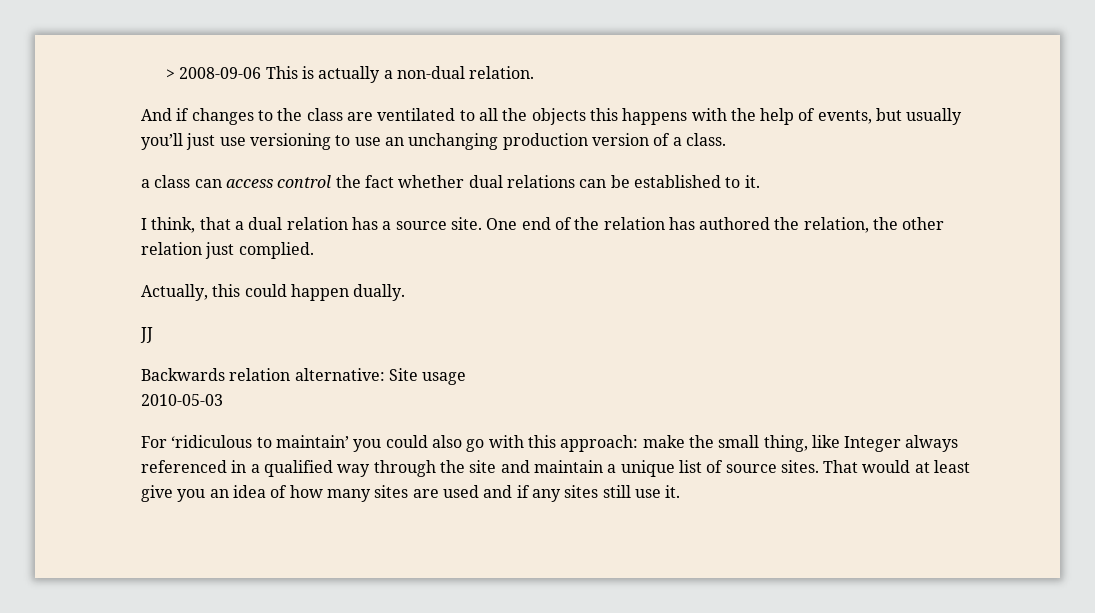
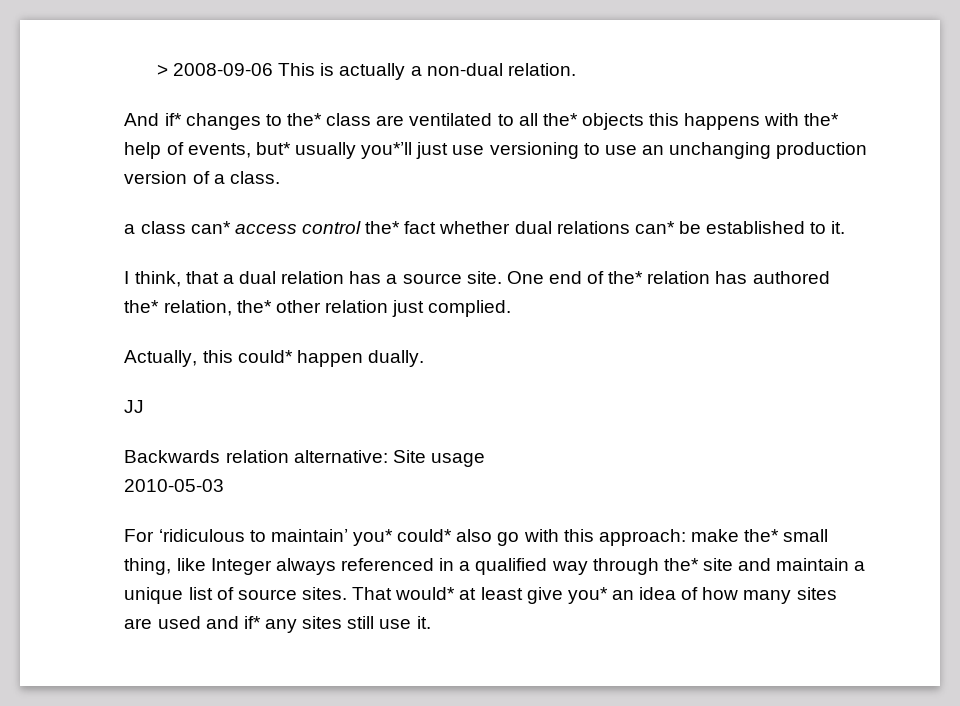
[176,108,190,121] if -> [164,113,182,126] if*
[277,108,303,121] the -> [286,113,322,126] the*
[502,108,528,121] the -> [542,113,578,126] the*
[730,108,756,121] the -> [804,113,840,126] the*
[876,108,963,125] [141,133,184,150] but usually you’ll -> [255,142,413,159] but* usually you*’ll
[194,179,222,188] can -> [190,221,231,234] can*
[335,175,361,188] the -> [365,221,401,234] the*
[579,179,607,188] can -> [634,221,675,234] can*
[574,217,600,230] the -> [608,271,644,284] the*
[774,217,899,233] the relation, the -> [124,300,272,316] the* relation, the*
[244,284,287,297] could -> [237,350,293,363] could*
[353,435,428,452] you could -> [352,529,453,546] you* could*
[688,435,714,448] the -> [744,529,780,542] the*
[439,460,465,473] the -> [663,558,699,571] the*
[862,460,911,473] would -> [395,587,456,600] would*
[177,489,206,502] you -> [567,587,608,604] you*
[516,485,530,498] if -> [243,616,261,629] if*

